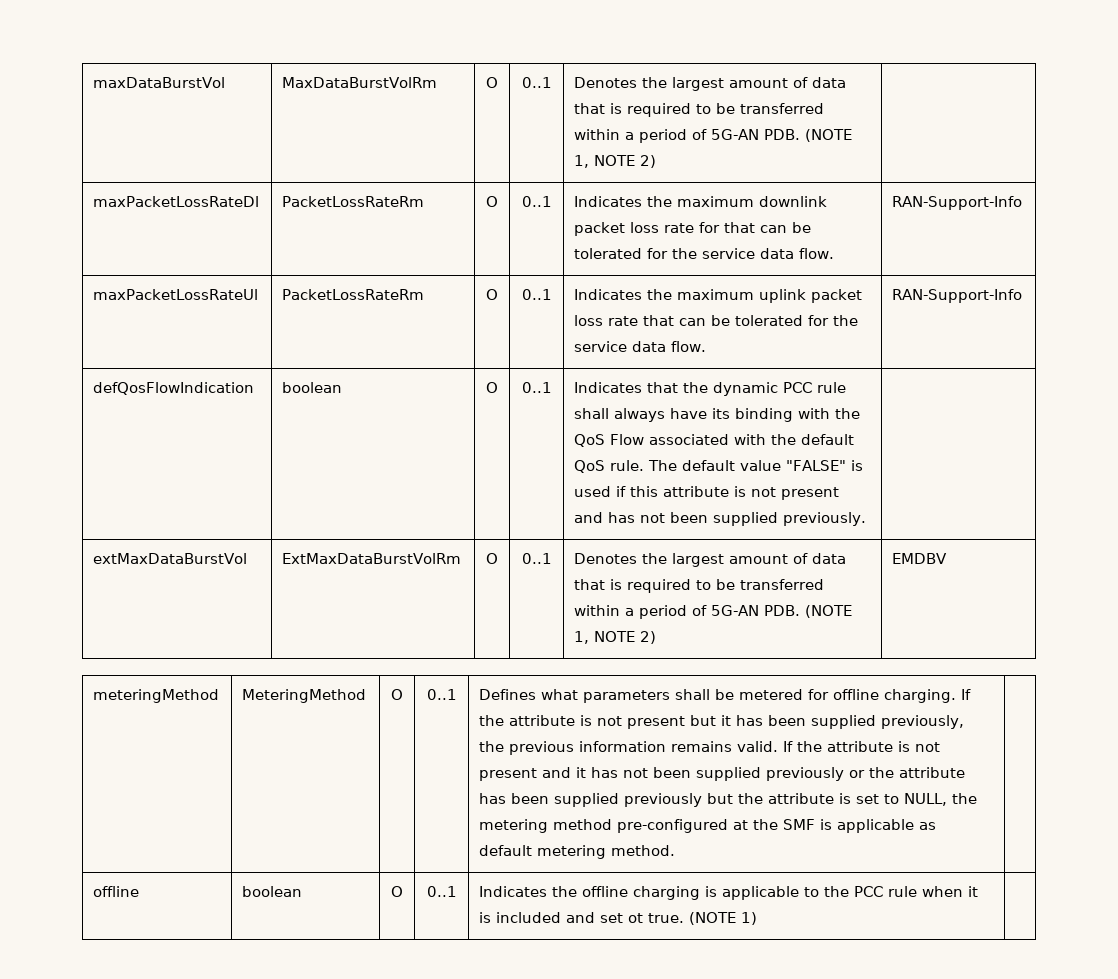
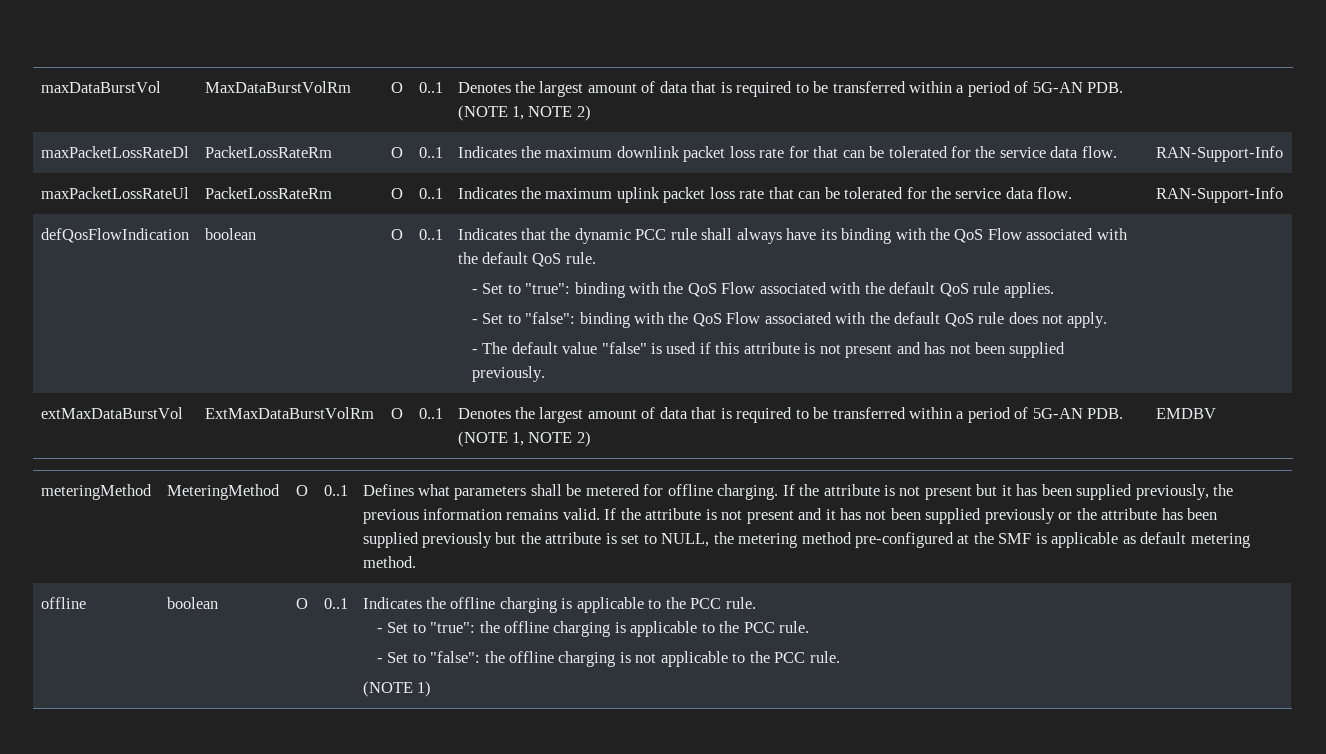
(645, 465) none -> [471,282,1054,298] [471,312,1108,328] [471,349,478,354] // - Set to "true": binding with the QoS Flow associated with the default QoS rule applies. // - Set to "false": binding with the QoS Flow associated with the default QoS rule does not apply. // -
[786,460,847,471] "FALSE" -> [601,342,647,354] "false"
[888,886,979,897] [479,912,685,923] rule when it is included and set ot true. -> [725,597,756,609] [376,621,810,637] [376,651,840,667] rule. // - Set to "true": the offline charging is applicable to the PCC rule. // - Set to "false": the offline charging is not applicable to the PCC rule. //

